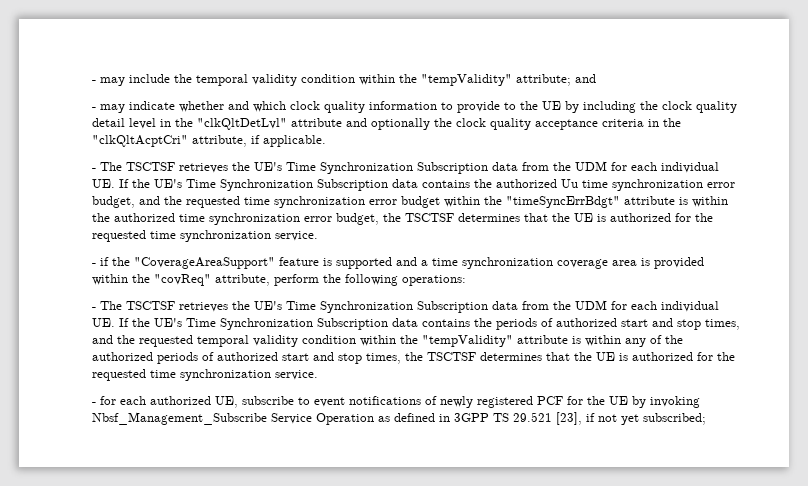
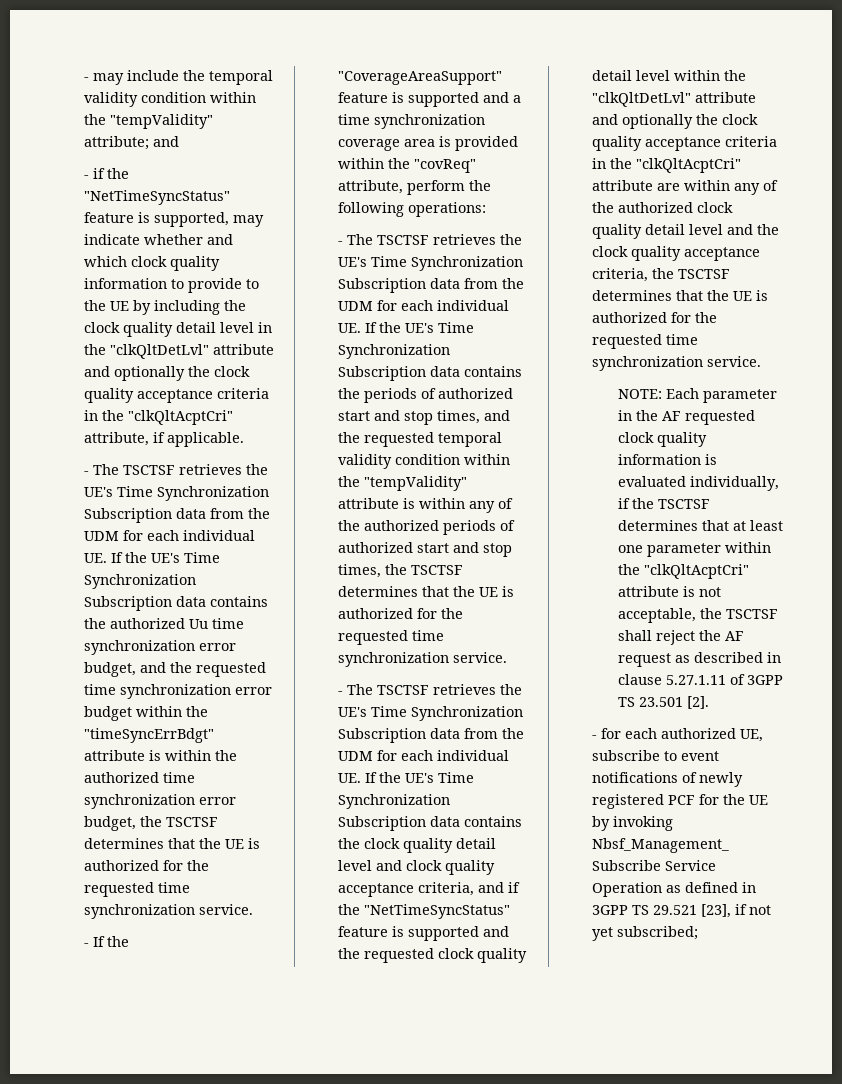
(97, 108) none -> [93,168,130,179] [84,190,231,205] [84,212,230,227] if the "NetTimeSyncStatus" feature is supported,
[100,257,110,266] if -> [93,936,106,947] If
(319, 375) none -> [338,684,523,695] [338,706,524,721] [338,728,525,743] [338,750,510,761] [338,772,475,783] [338,794,451,809] [338,816,523,831] [338,838,497,853] [338,860,496,875] [338,882,521,897] [338,904,511,919] [338,926,510,941] [338,948,528,963] [592,70,747,81] [592,92,757,107] [592,114,759,129] [592,136,778,151] [592,158,742,173] [592,180,779,195] [592,202,734,213] [592,224,780,239] [592,246,761,261] [592,268,731,282] [592,290,769,301] [592,312,718,323] [592,334,699,349] [592,356,762,371] [618,388,778,403] [618,410,756,425] [618,432,708,447] [618,454,718,465] [618,476,780,491] [618,498,711,509] [618,520,784,531] [618,542,772,557] [618,564,750,579] [618,586,722,597] [618,608,779,623] [618,630,745,645] [618,652,782,667] [618,674,784,685] [618,696,710,709] // - The TSCTSF retrieves the UE's Time Synchronization Subscription data from the UDM for each individual UE. If the UE's Time Synchronization Subscription data contains the clock quality detail level and clock quality acceptance criteria, and if the "NetTimeSyncStatus" feature is supported and the requested clock quality detail level within the "clkQltDetLvl" attribute and optionally the clock quality acceptance criteria in the "clkQltAcptCri" attribute are within any of the authorized clock quality detail level and the clock quality acceptance criteria, the TSCTSF determines that the UE is authorized for the requested time synchronization service. // NOTE: Each parameter in the AF requested clock quality information is evaluated individually, if the TSCTSF determines that at least one parameter within the "clkQltAcptCri" attribute is not acceptable, the TSCTSF shall reject the AF request as described in clause 5.27.1.11 of 3GPP TS 23.501 [2].

